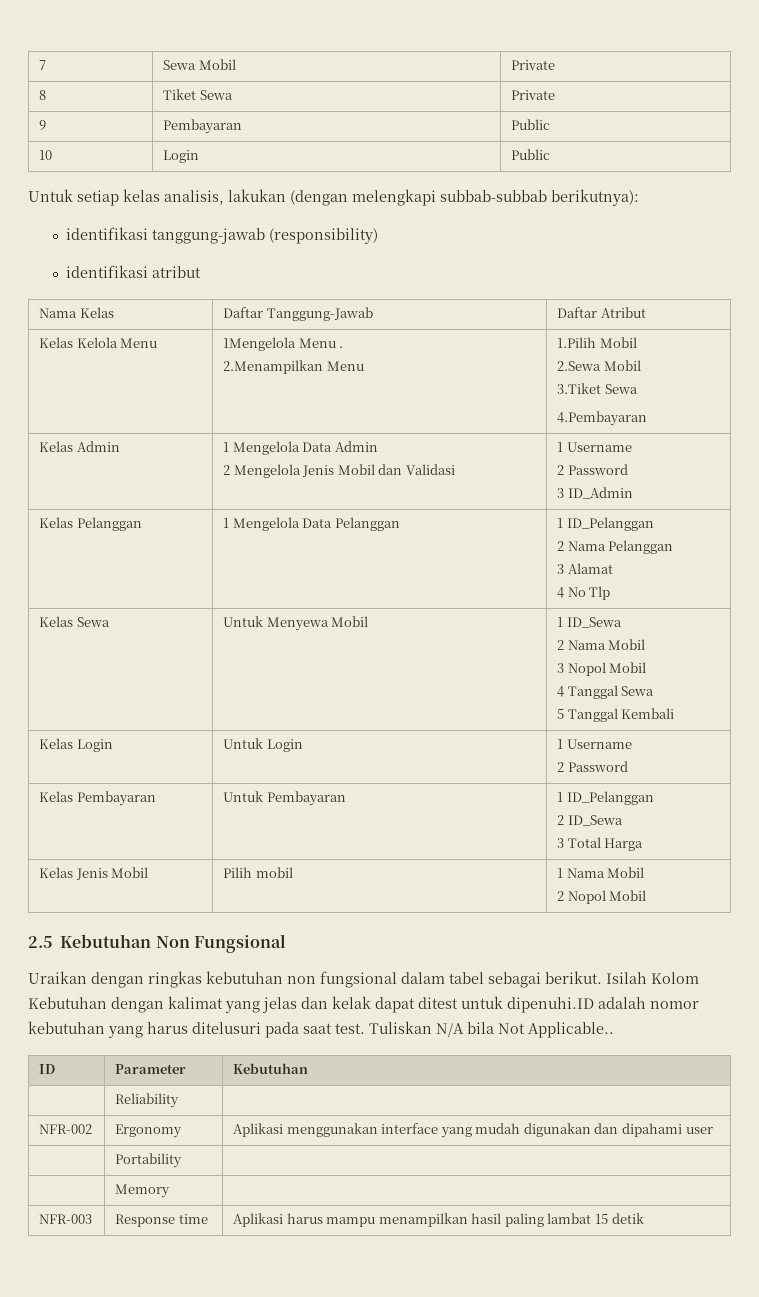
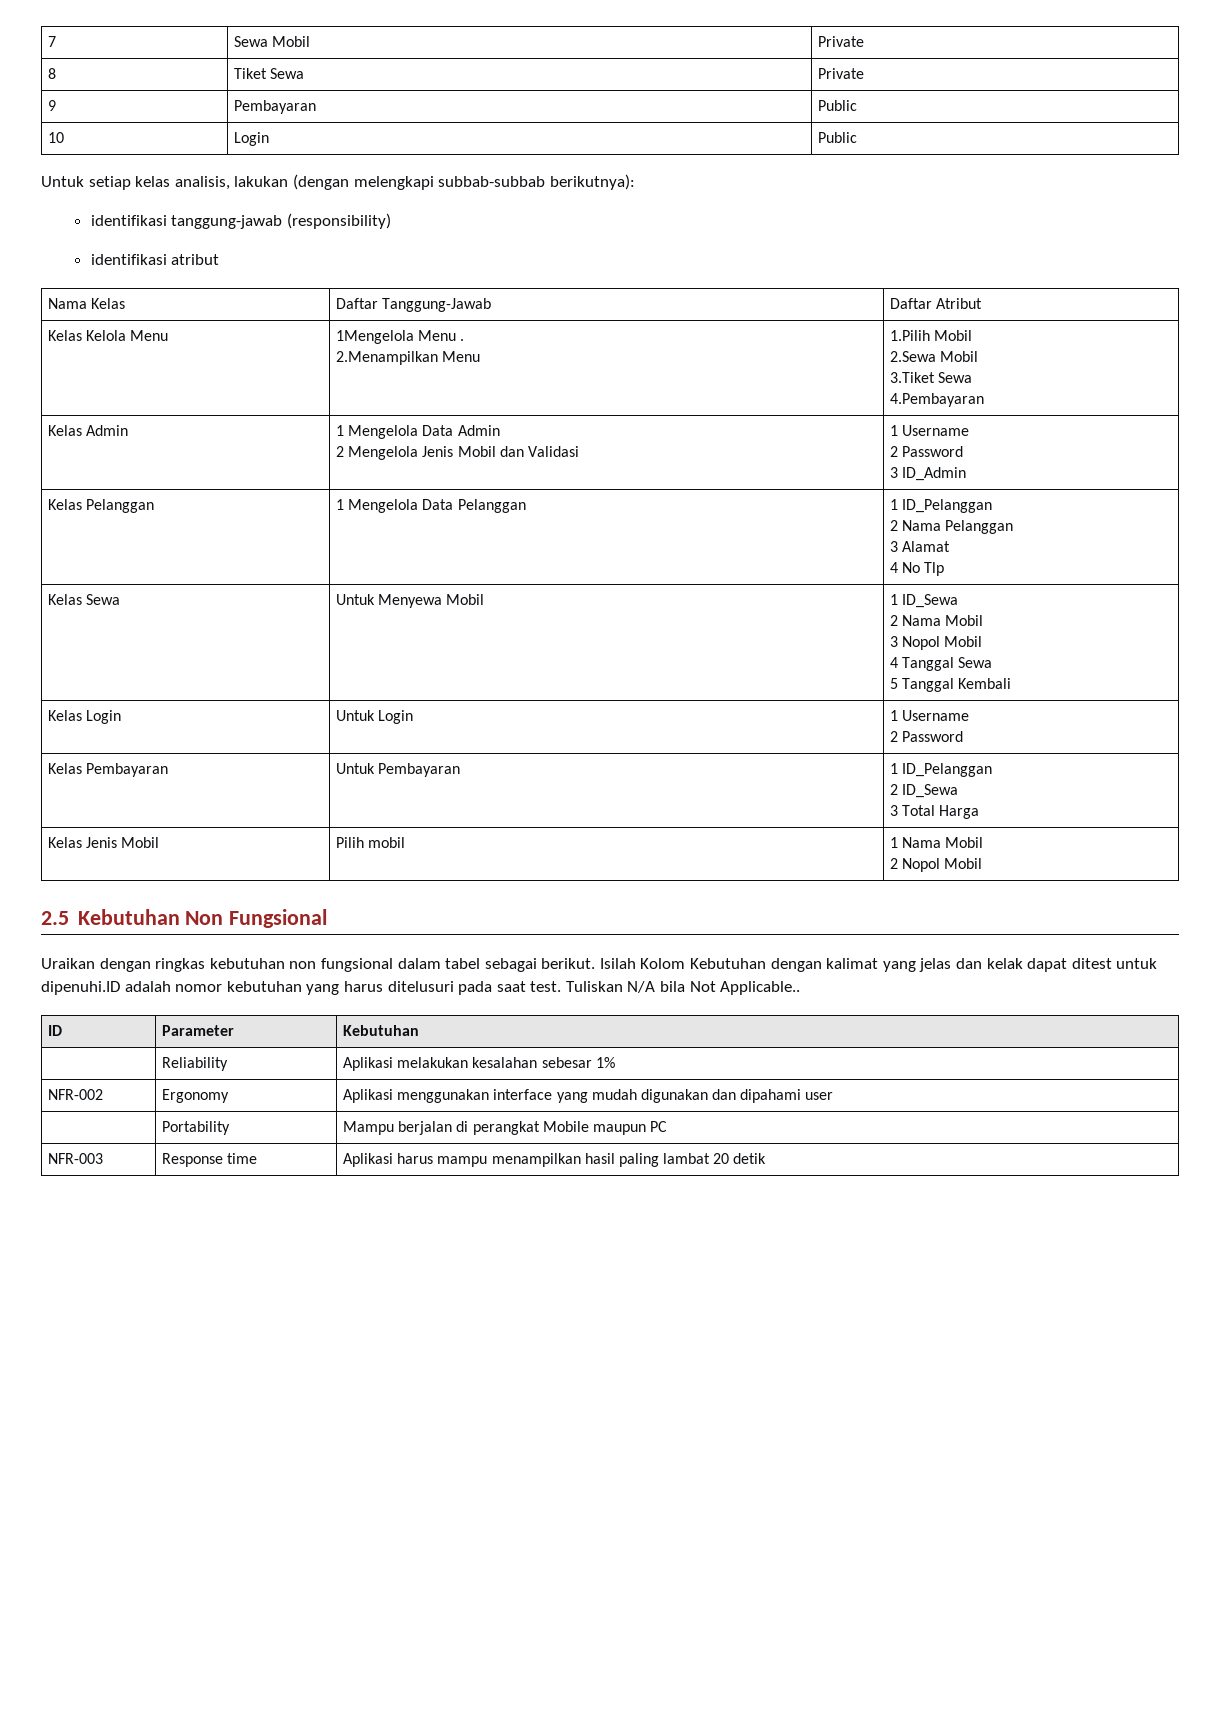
(180, 1100) none -> [342,1057,615,1071] Aplikasi melakukan kesalahan sebesar 1%
[115,1184,171,1198] // | Memory | -> [342,1121,668,1135] Mampu berjalan di perangkat Mobile maupun PC
[594,1214,608,1224] 15 -> [713,1153,730,1164] 20

